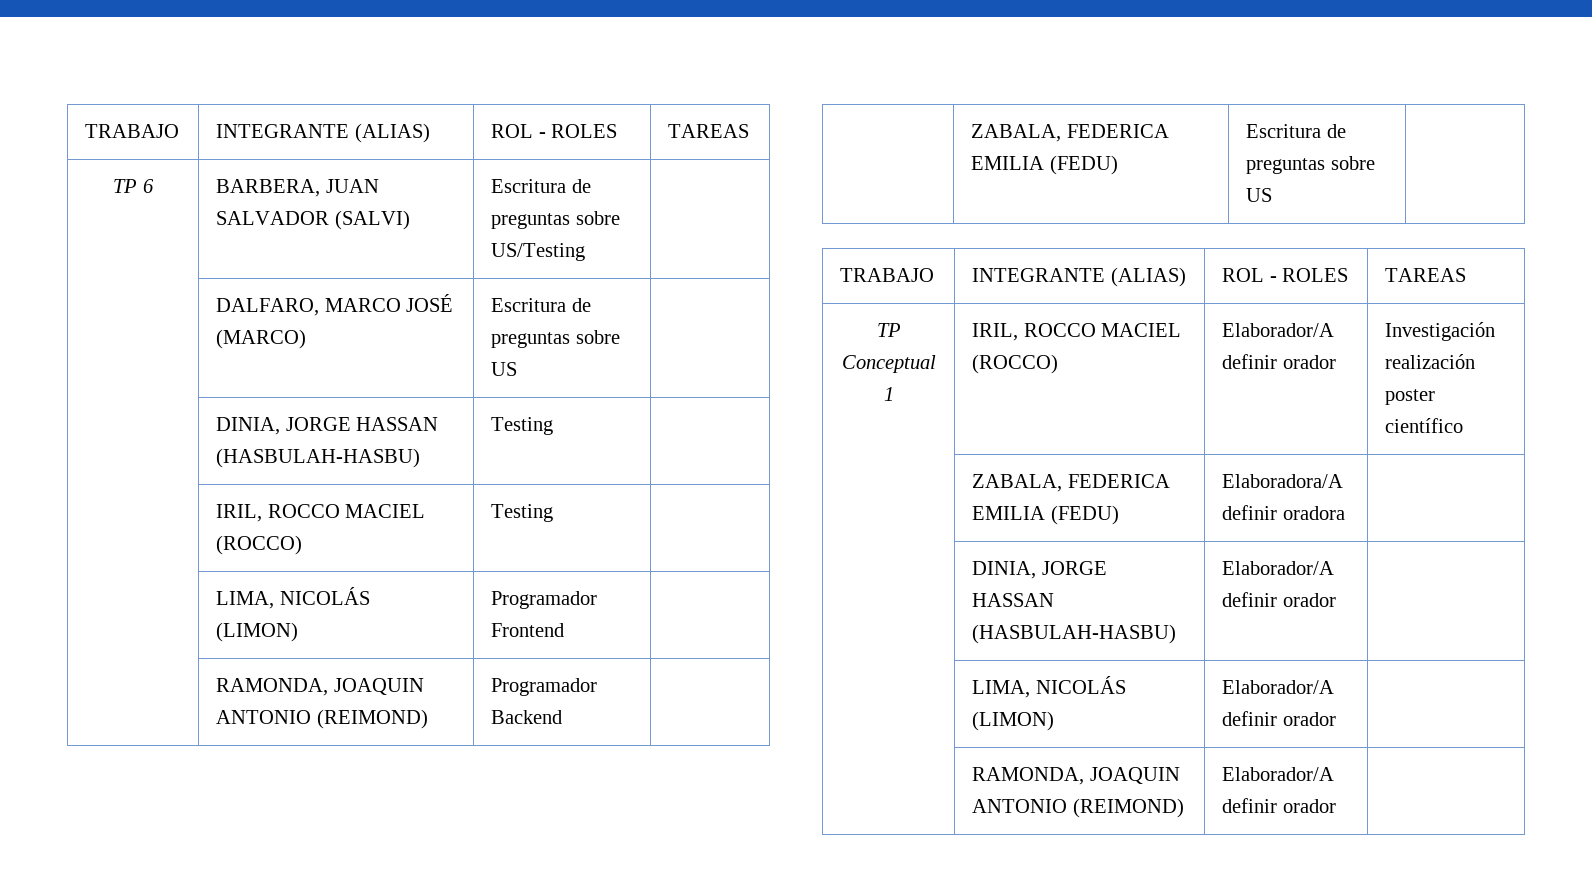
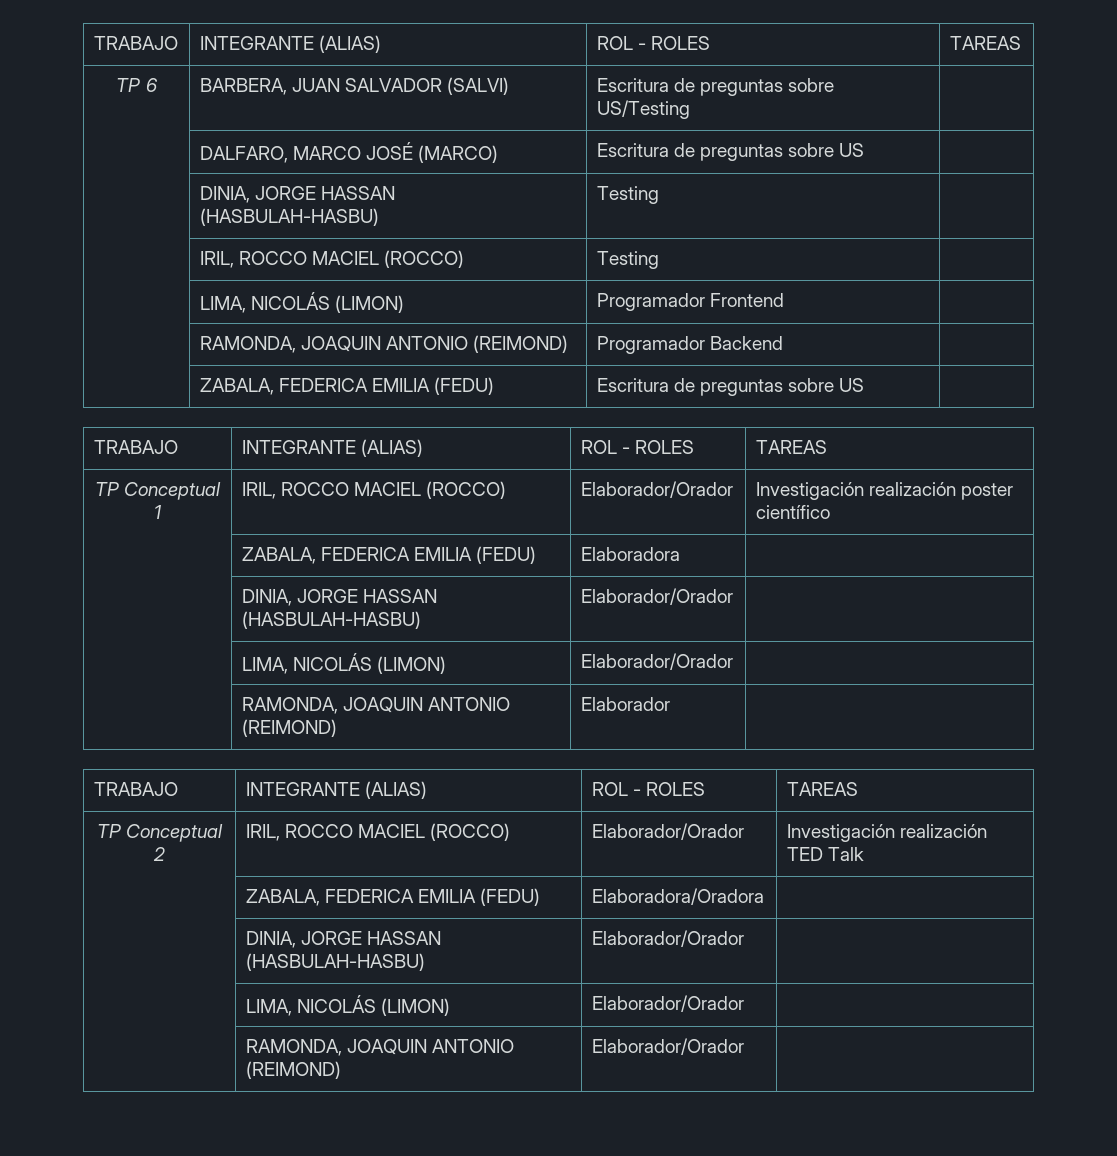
[1222,323,1335,337] [1222,354,1336,369] Elaborador/A definir orador -> [580,481,733,498] Elaborador/Orador
[1222,474,1344,488] [1222,505,1345,520] [972,561,1107,579] [972,593,1055,607] [972,624,1177,644] [1222,561,1335,575] [1222,592,1336,607] [972,676,1126,698] [972,711,1055,731] [1222,680,1335,694] [1222,711,1336,726] [972,767,1180,785] [972,798,1184,818] [1222,767,1335,781] [1222,798,1336,813] Elaboradora/A definir oradora | // | DINIA, JORGE HASSAN (HASBULAH-HASBU) | Elaborador/A definir orador | // | LIMA, NICOLÁS (LIMON) | Elaborador/A definir orador | // | RAMONDA, JOAQUIN ANTONIO (REIMOND) | Elaborador/A definir orador -> [580,547,680,561] [241,589,438,606] [241,611,421,629] [580,588,733,605] [241,652,447,674] [580,653,733,670] [241,697,511,714] [241,719,337,737] [580,697,670,711] [93,782,178,796] [245,781,427,799] [591,782,706,796] [786,782,858,796] [96,824,224,842] [153,847,165,861] [245,823,511,841] [591,823,744,840] [786,824,987,842] [786,847,864,861] [245,888,541,906] [591,888,764,905] [245,931,442,948] [245,953,425,971] [591,930,744,947] [245,994,451,1016] [591,995,744,1012] [245,1039,515,1056] [245,1061,341,1079] [591,1038,744,1055] Elaboradora | // | DINIA, JORGE HASSAN (HASBULAH-HASBU) | Elaborador/Orador | // | LIMA, NICOLÁS (LIMON) | Elaborador/Orador | // | RAMONDA, JOAQUIN ANTONIO (REIMOND) | Elaborador | // TRABAJO | INTEGRANTE (ALIAS) | ROL - ROLES | TAREAS // TP Conceptual 2 | IRIL, ROCCO MACIEL (ROCCO) | Elaborador/Orador | Investigación realización TED Talk // | ZABALA, FEDERICA EMILIA (FEDU) | Elaboradora/Oradora | // | DINIA, JORGE HASSAN (HASBULAH-HASBU) | Elaborador/Orador | // | LIMA, NICOLÁS (LIMON) | Elaborador/Orador | // | RAMONDA, JOAQUIN ANTONIO (REIMOND) | Elaborador/Orador

